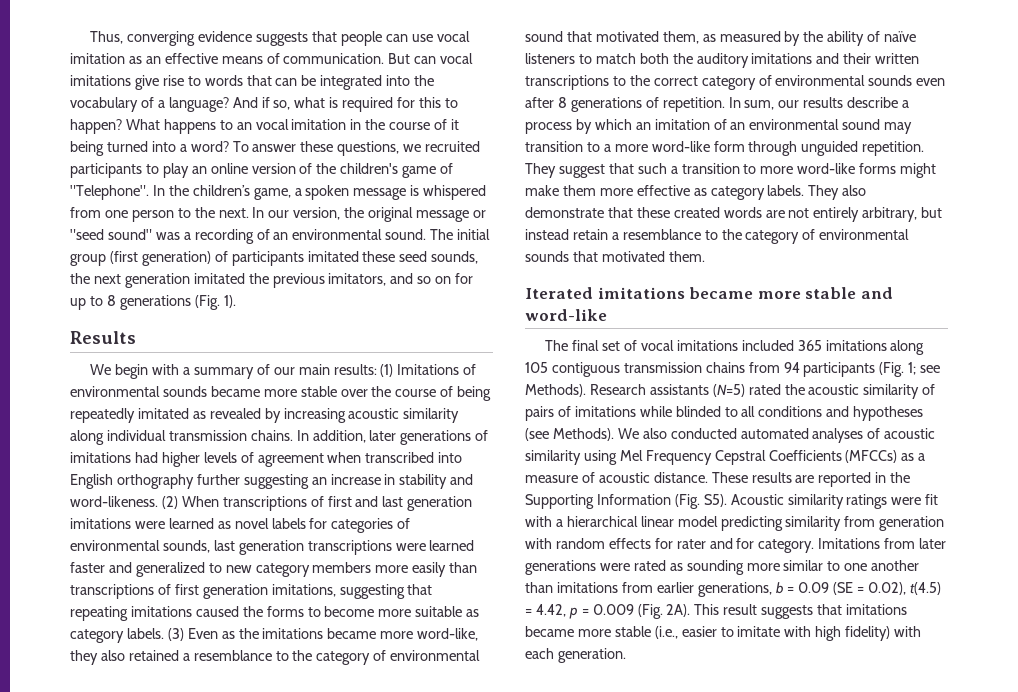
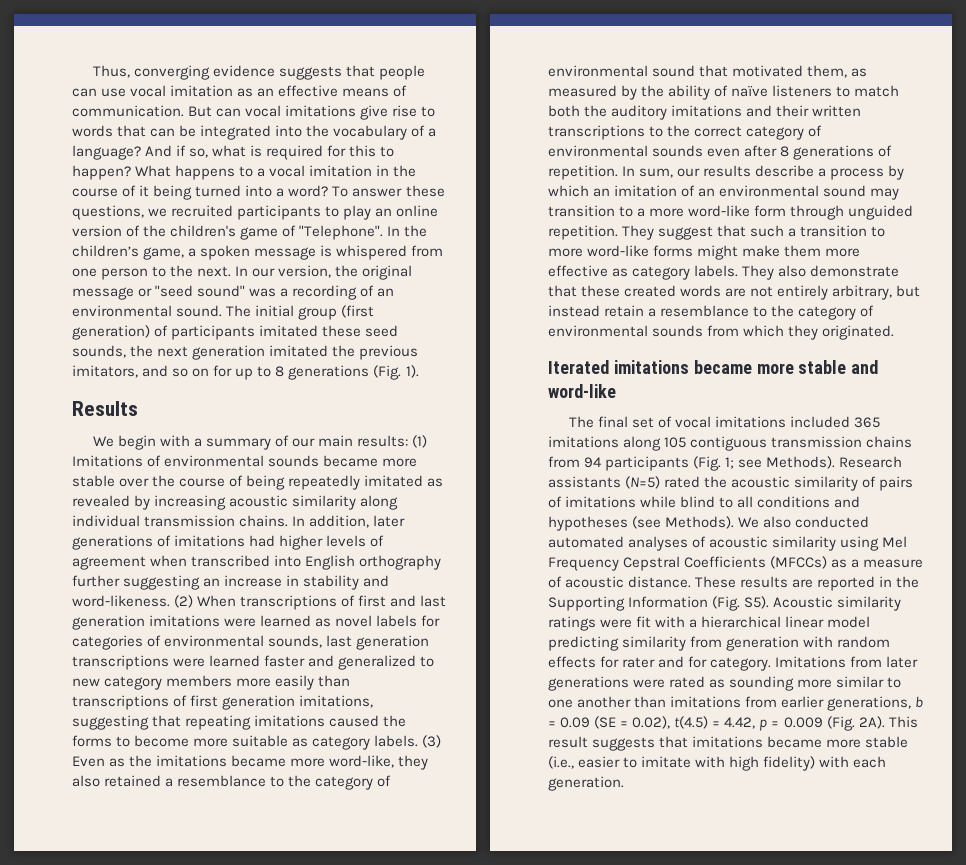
[236,122,252,130] an -> [257,168,266,177] a
[572,251,705,262] that motivated them. -> [707,325,895,340] from which they originated.
[675,406,721,417] blinded -> [680,496,716,508] blind

